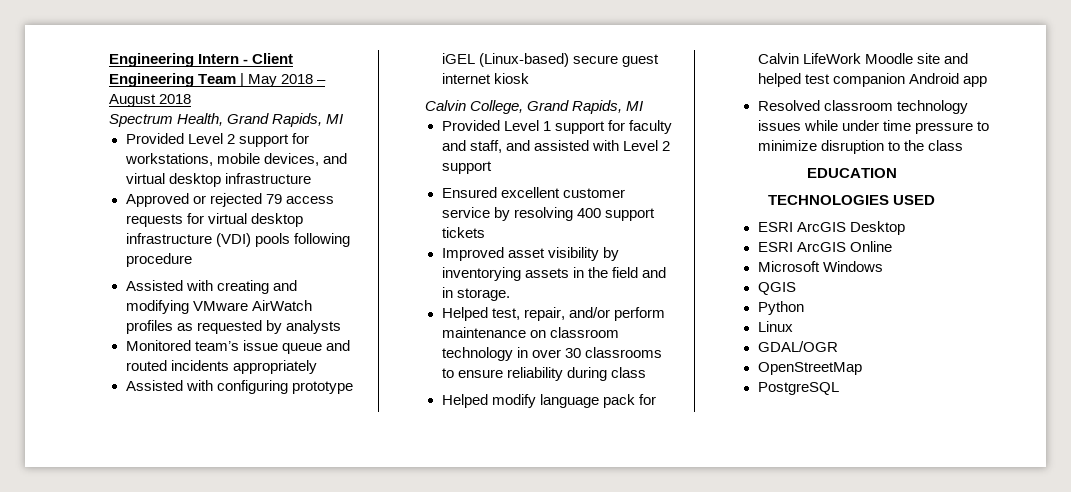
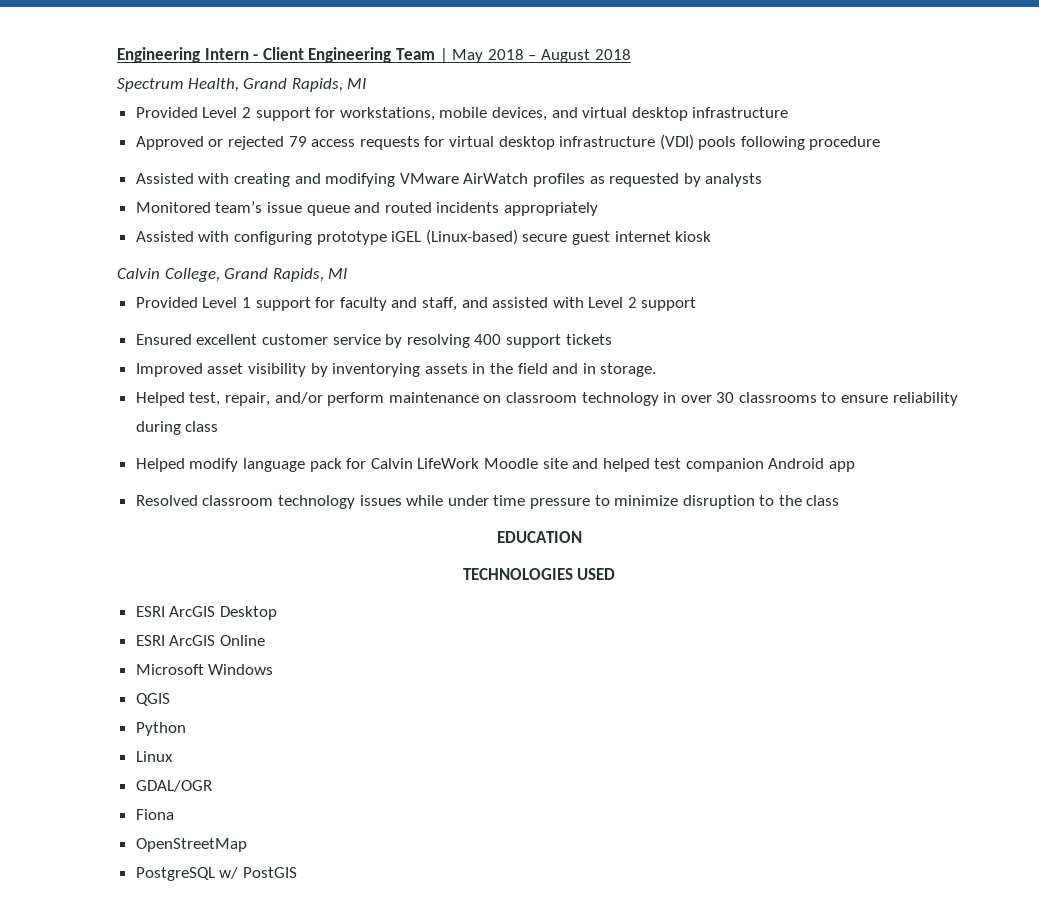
(838, 346) none -> [135,809,174,820] // Fiona
(839, 388) none -> [219,867,297,879] w/ PostGIS

